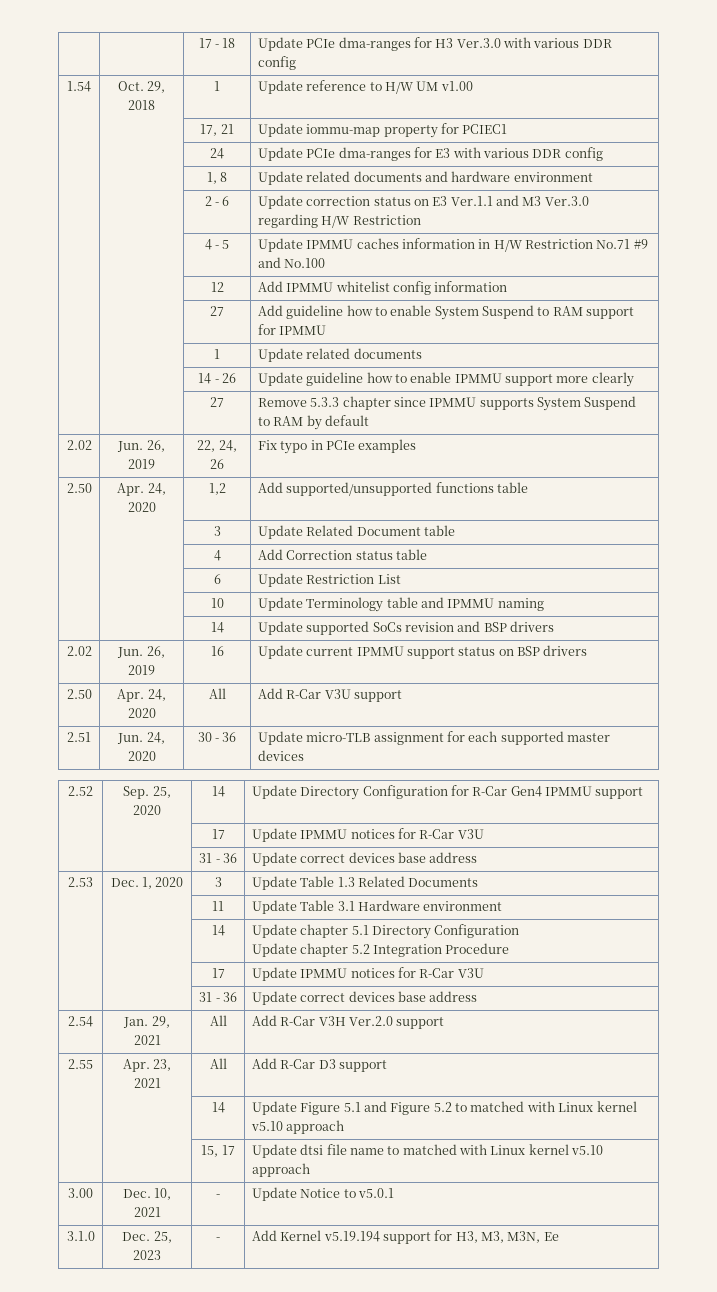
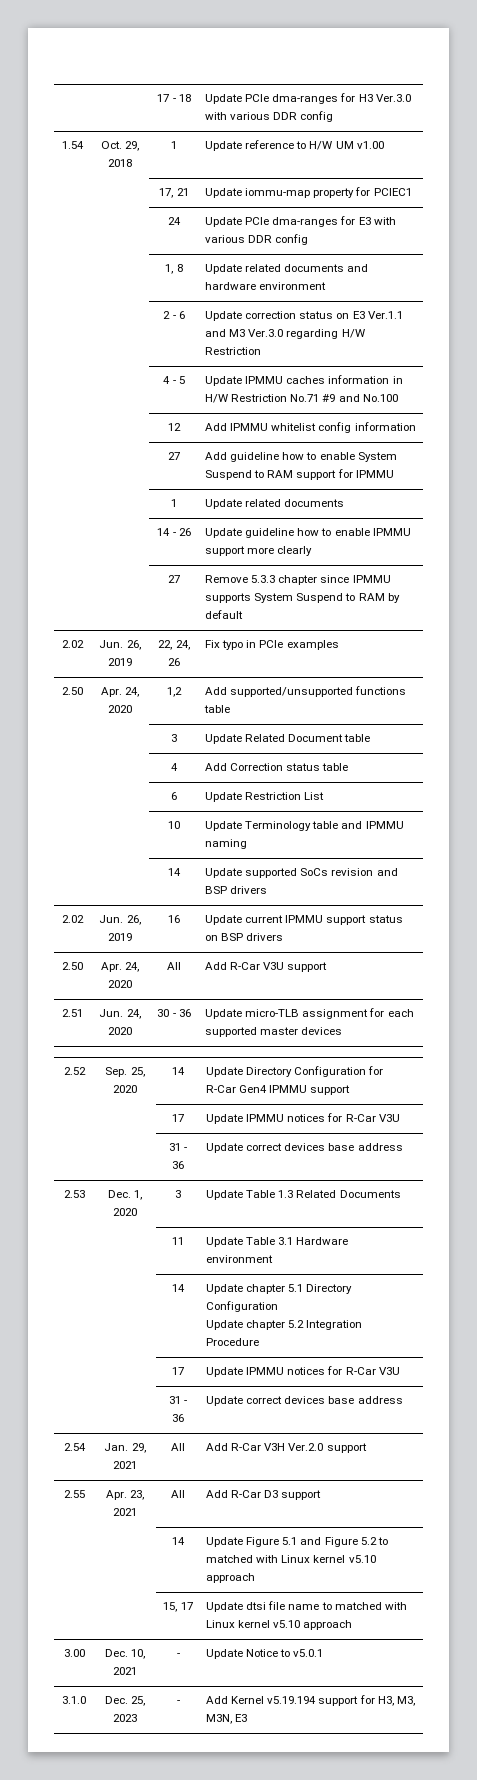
[543,1232,559,1241] Ee -> [235,1714,248,1722] E3

